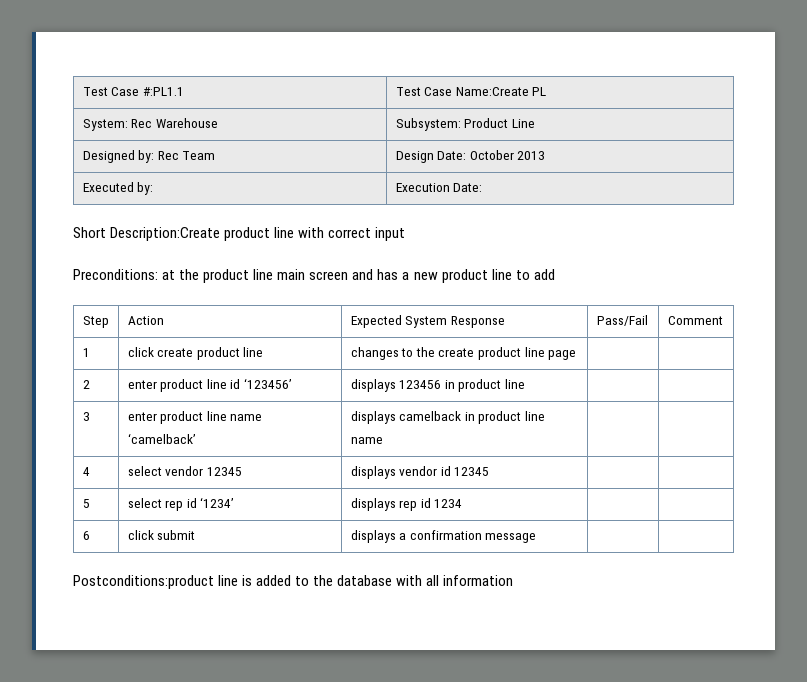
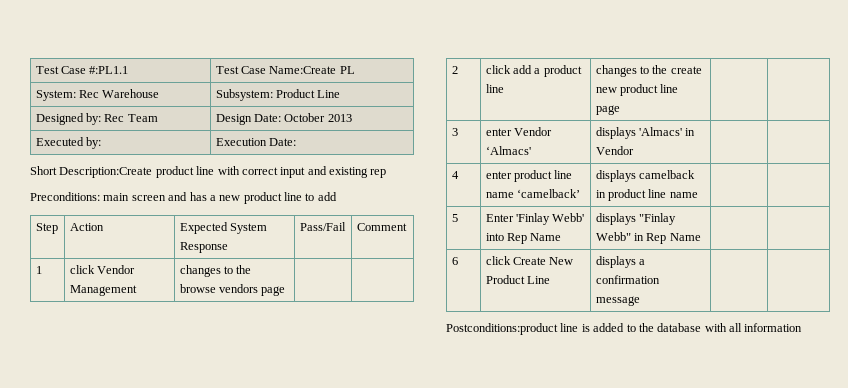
[73,269,274,283] // Preconditions: at the product line -> [307,166,387,178] [30,192,100,201] and existing rep // Preconditions:
[157,348,194,357] create -> [96,265,135,274] [69,285,137,296] [179,265,252,277] [179,284,286,296] [451,66,458,74] [485,65,541,74] Vendor Management | changes to the browse vendors page | | // 2 | click add a
(475, 352) none -> [595,87,617,93] new
[82,380,90,389] [127,378,293,392] [350,379,526,392] [82,412,90,421] 2 | enter product line id ‘123456’ | displays 123456 in product line | | // 3 -> [451,128,458,136] [485,127,552,136] [485,146,531,155] [595,127,696,139] [595,146,634,155] [451,171,459,179] 3 | enter Vendor ‘Almacs' | displays 'Almacs' in Vendor | | // 4
[82,467,90,476] [127,466,242,476] [350,466,490,479] [82,499,90,508] [127,497,235,511] [350,498,463,511] [82,531,90,540] [127,530,196,540] 4 | select vendor 12345 | displays vendor id 12345 | | // 5 | select rep id ‘1234’ | displays rep id 1234 | | // 6 | click submit -> [451,214,458,222] [485,213,585,225] [485,233,562,244] [595,213,676,225] [595,232,701,244] [451,257,458,265] [485,256,574,265] [485,275,550,284] 5 | Enter 'Finlay Webb' into Rep Name | displays "Finlay Webb" in Rep Name | | // 6 | click Create New Product Line

